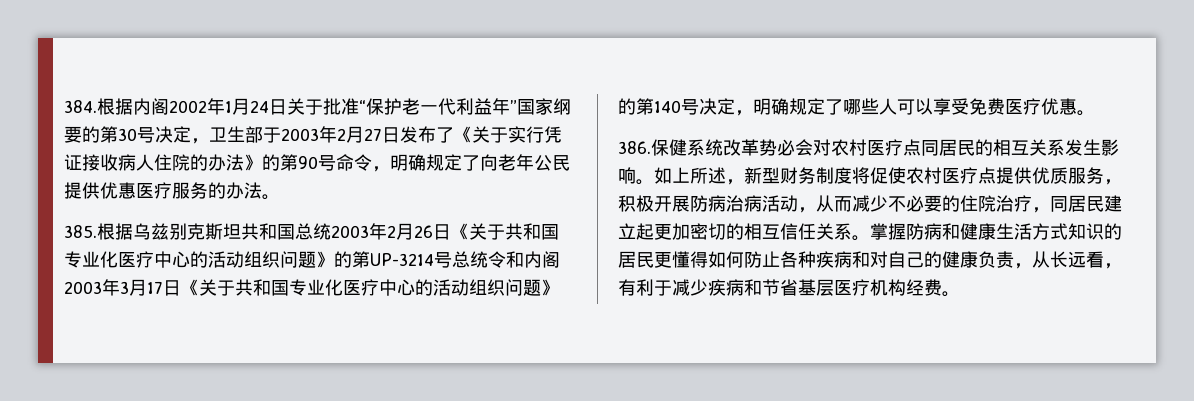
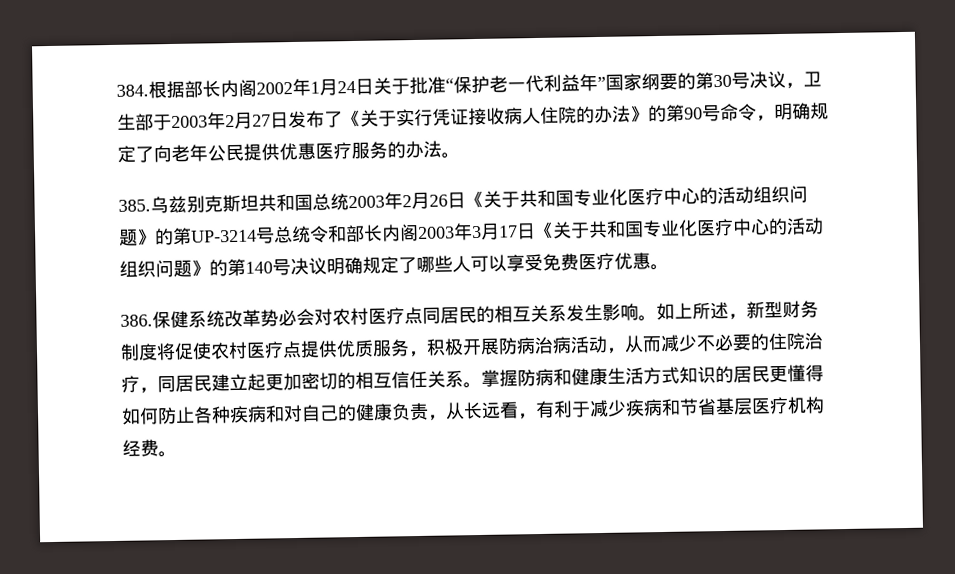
(133, 106) none -> [184,80,221,98] 部长
[173,126,191,143] 定 -> [767,70,786,89] 议
[97,223,133,240] 根据 -> (151, 205) none
(524, 259) none -> [345,224,383,243] 部长
[717,98,753,116] 定， -> [308,257,327,275] 议

